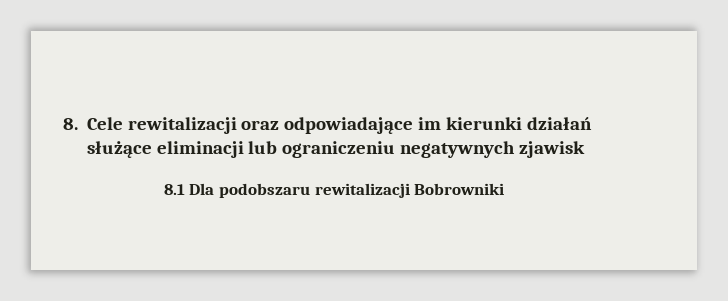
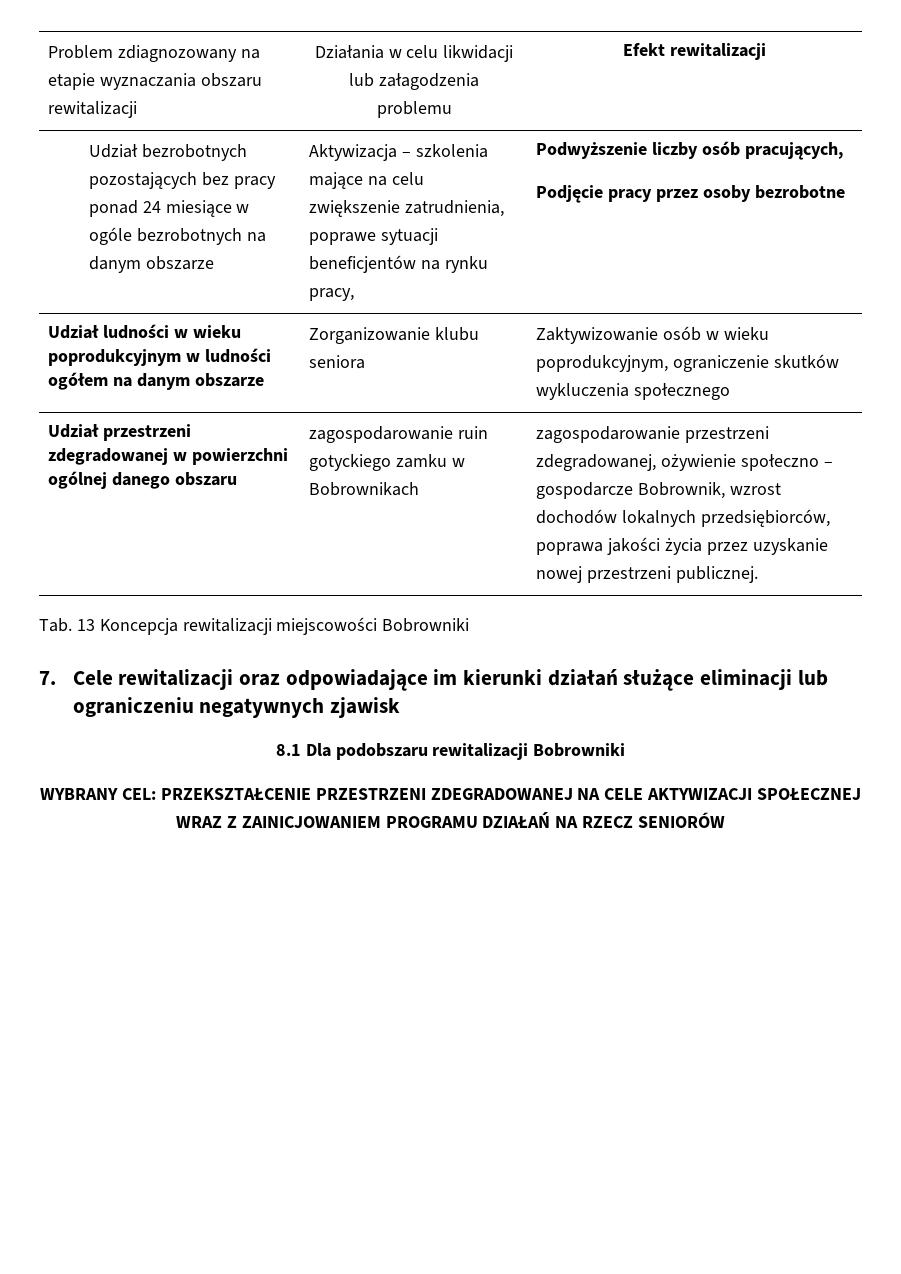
[63,118,78,130] 8. -> [48,45,260,62] [48,73,262,90] [48,101,138,118] [314,45,514,62] [349,73,479,90] [376,101,452,118] [623,43,766,60] [88,144,247,161] [88,172,276,189] [88,200,250,217] [88,227,266,245] [88,256,214,273] [309,144,488,161] [309,172,424,189] [309,200,505,217] [309,228,439,245] [309,255,488,273] [309,288,355,301] [536,141,843,160] [536,185,845,203] [48,324,241,339] [48,348,271,366] [48,372,264,390] [309,327,480,344] [309,355,366,369] [536,326,769,344] [536,354,839,372] [536,383,731,400] [48,424,192,441] [48,448,288,465] [48,471,237,489] [309,426,489,443] [309,454,465,471] [309,482,420,496] [536,426,770,443] [536,454,833,471] [536,482,781,499] [536,509,830,527] [536,537,828,555] [536,566,758,583] [39,617,470,635] [39,671,56,685] Problem zdiagnozowany na etapie wyznaczania obszaru rewitalizacji | Działania w celu likwidacji lub załagodzenia problemu | Efekt rewitalizacji // Udział bezrobotnych pozostających bez pracy ponad 24 miesiące w ogóle bezrobotnych na danym obszarze | Aktywizacja – szkolenia mające na celu zwiększenie zatrudnienia, poprawe sytuacji beneficjentów na rynku pracy, | Podwyższenie liczby osób pracujących, // Podjęcie pracy przez osoby bezrobotne // Udział ludności w wieku poprodukcyjnym w ludności ogółem na danym obszarze | Zorganizowanie klubu seniora | Zaktywizowanie osób w wieku poprodukcyjnym, ograniczenie skutków wykluczenia społecznego // Udział przestrzeni zdegradowanej w powierzchni ogólnej danego obszaru | zagospodarowanie ruin gotyckiego zamku w Bobrownikach | zagospodarowanie przestrzeni zdegradowanej, ożywienie społeczno – gospodarcze Bobrownik, wzrost dochodów lokalnych przedsiębiorców, poprawa jakości życia przez uzyskanie nowej przestrzeni publicznej. // Tab. 13 Koncepcja rewitalizacji miejscowości Bobrowniki // 7.
(505, 189) none -> [40,788,861,800] [175,812,726,828] // WYBRANY CEL: PRZEKSZTAŁCENIE PRZESTRZENI ZDEGRADOWANEJ NA CELE AKTYWIZACJI SPOŁECZNEJ WRAZ Z ZAINICJOWANIEM PROGRAMU DZIAŁAŃ NA RZECZ SENIORÓW

